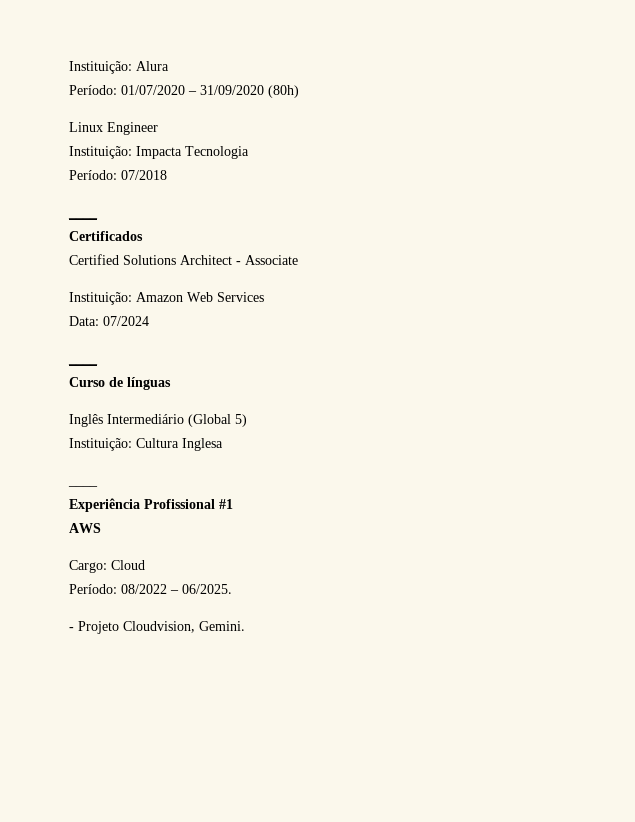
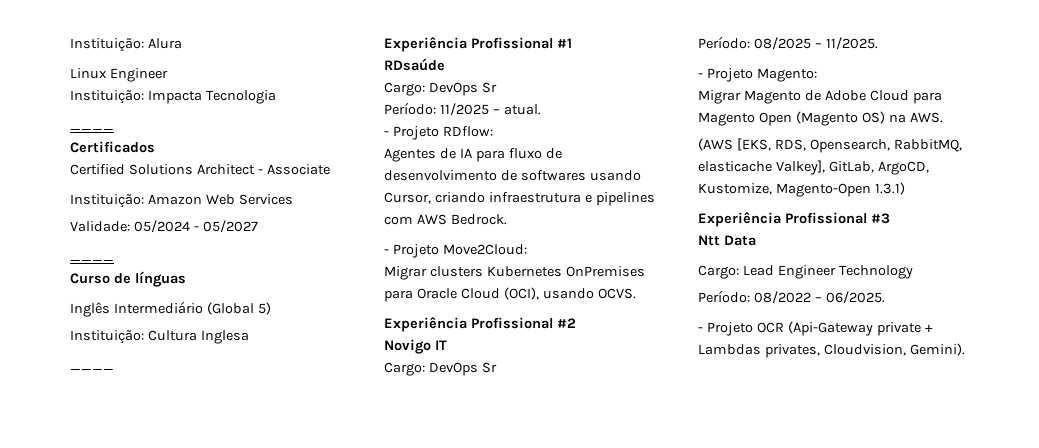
[69,85,299,98] // Período: 01/07/2020 – 31/09/2020 (80h) -> (182, 43) none
[69,170,167,180] // Período: 07/2018 -> (276, 97) none
[69,316,149,326] Data: 07/2024 -> [70,220,258,233] Validade: 05/2024 - 05/2027
[69,523,101,533] [69,560,145,573] AWS // Cargo: Cloud -> [384,58,445,71] [384,82,497,96] [384,102,541,116] [384,126,493,140] [384,148,562,162] [384,170,641,181] [384,192,655,206] [384,214,507,225] [384,244,527,258] [384,266,645,280] [384,287,636,302] [384,317,576,332] [384,339,447,354] [384,362,497,376] [698,36,878,50] [698,68,817,82] [698,90,942,104] [698,111,943,126] [698,138,962,153] [698,160,929,175] [698,182,905,197] [698,212,890,227] [698,235,756,246] [698,265,913,279] RDsaúde // Cargo: DevOps Sr // Período: 11/2025 – atual. // - Projeto RDflow: // Agentes de IA para fluxo de desenvolvimento de softwares usando Cursor, criando infraestrutura e pipelines com AWS Bedrock. // - Projeto Move2Cloud: // Migrar clusters Kubernetes OnPremises para Oracle Cloud (OCI), usando OCVS. // Experiência Profissional #2 // Novigo IT // Cargo: DevOps Sr // Período: 08/2025 – 11/2025. // - Projeto Magento: // Migrar Magento de Adobe Cloud para Magento Open (Magento OS) na AWS. // (AWS [EKS, RDS, Opensearch, RabbitMQ, elasticache Valkey], GitLab, ArgoCD, Kustomize, Magento-Open 1.3.1) // Experiência Profissional #3 // Ntt Data // Cargo: Lead Engineer Technology
[123,621,245,633] Cloudvision, Gemini. -> [756,321,933,336] [698,343,965,358] OCR (Api-Gateway private + Lambdas privates, Cloudvision, Gemini).

